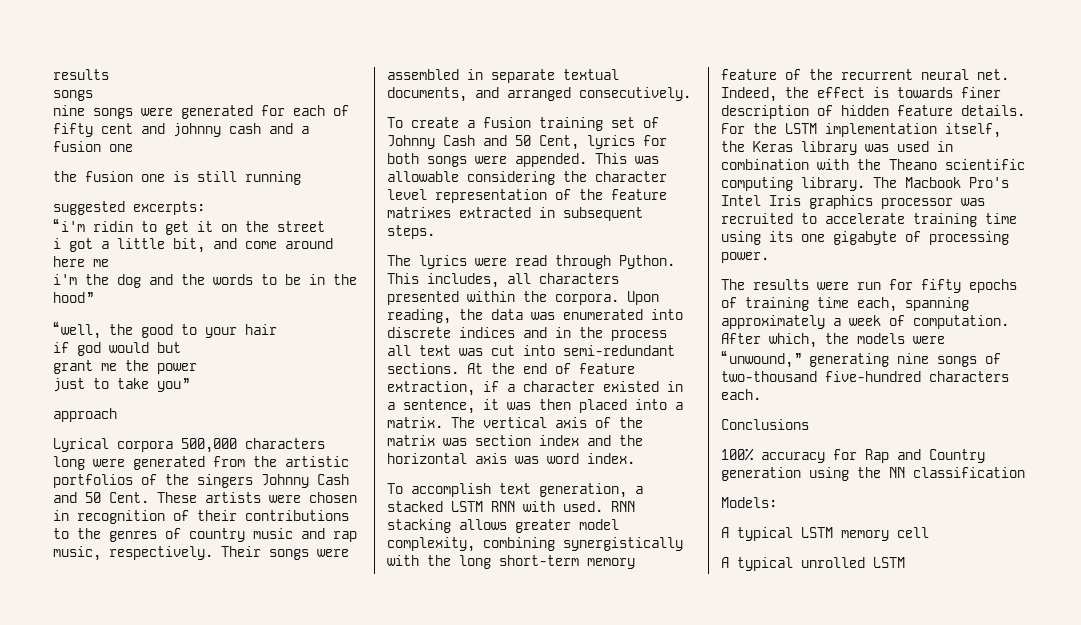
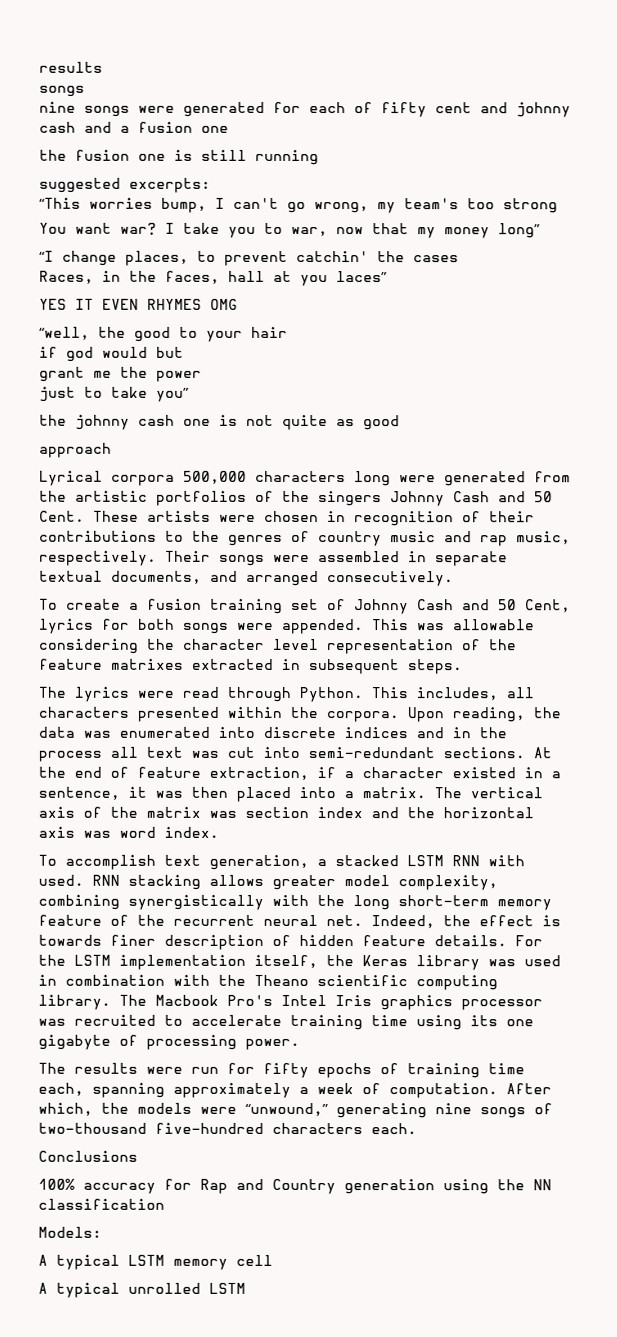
[53,218,325,235] [53,238,333,253] [53,256,109,267] [53,274,357,288] [53,292,93,303] “i'm ridin to get it on the street // i got a little bit, and come around here me // i'm the dog and the words to be in the hood” -> [39,197,558,214] [39,222,540,239] [39,250,459,266] [39,270,387,287] [39,298,238,310] “This worries bump, I can't go wrong, my team's too strong // You want war? I take you to war, now that my money long” // “I change places, to prevent catchin' the cases // Races, in the faces, hall at you laces” // YES IT EVEN RHYMES OMG
(189, 385) none -> [39,414,400,431] // the johnny cash one is not quite as good

